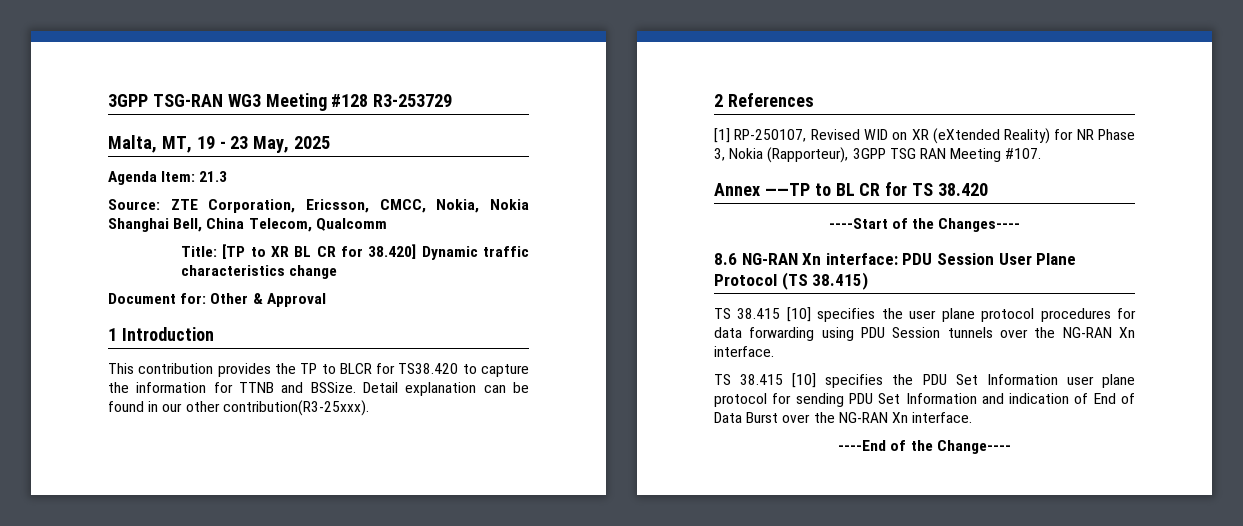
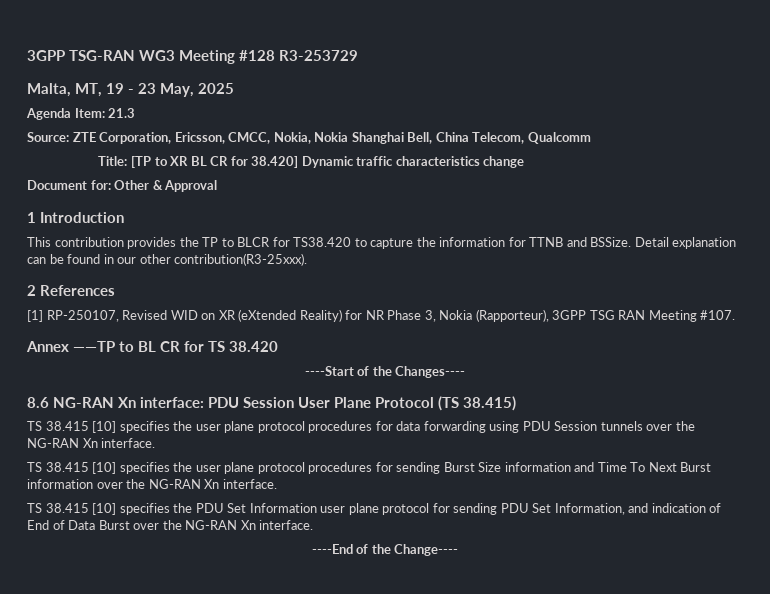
(774, 351) none -> [27,462,712,474] [27,479,277,489] // TS 38.415 [10] specifies the user plane protocol procedures for sending Burst Size information and Time To Next Burst information over the NG-RAN Xn interface.
[905,393,977,404] Information -> [554,503,625,515] Information,

